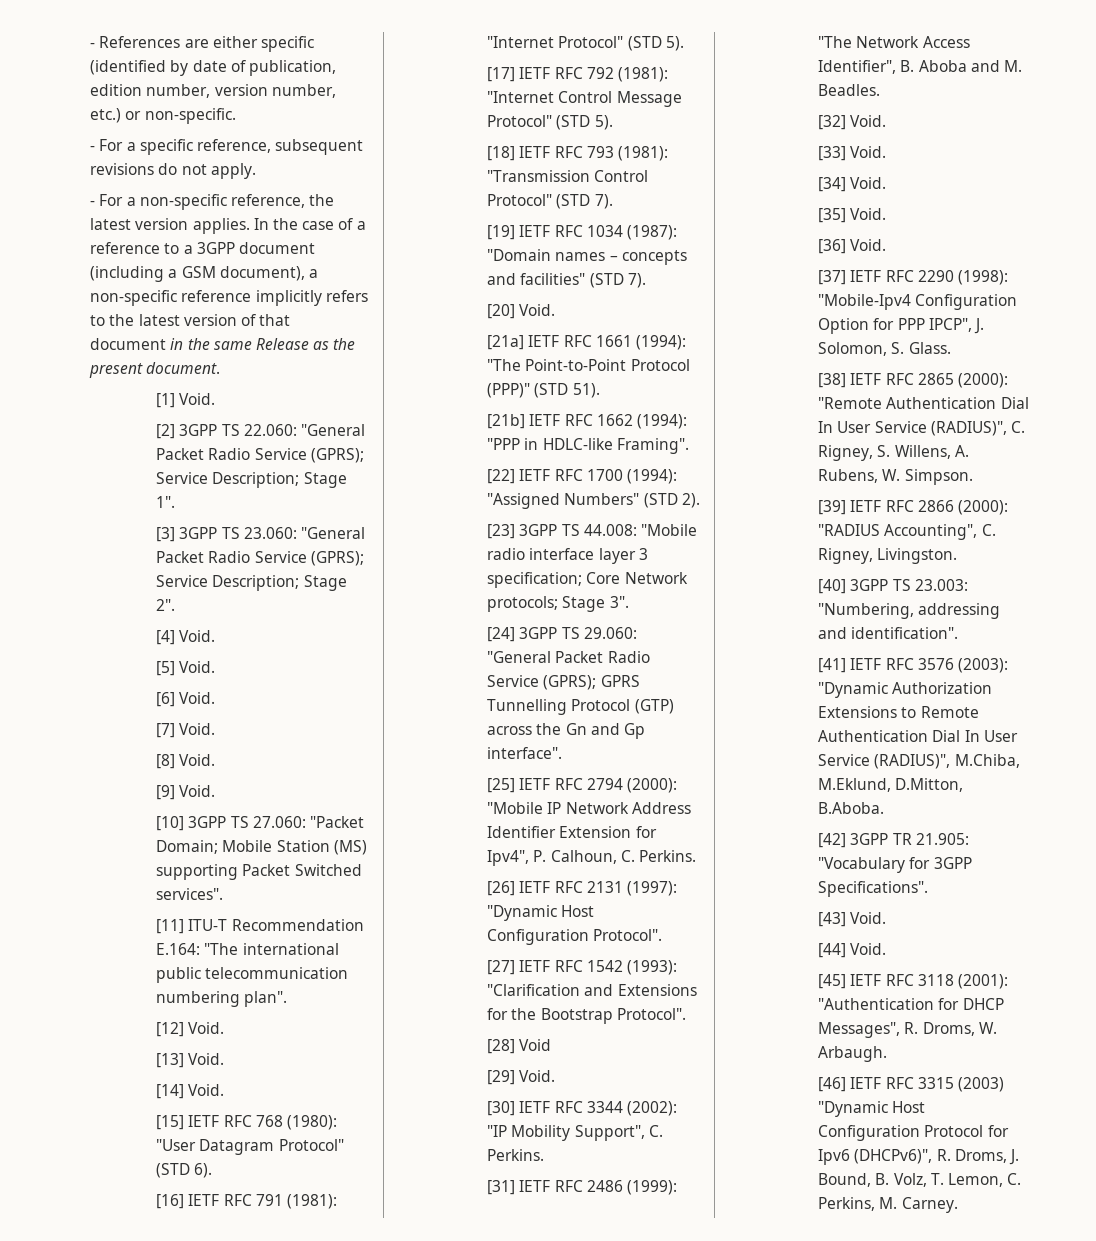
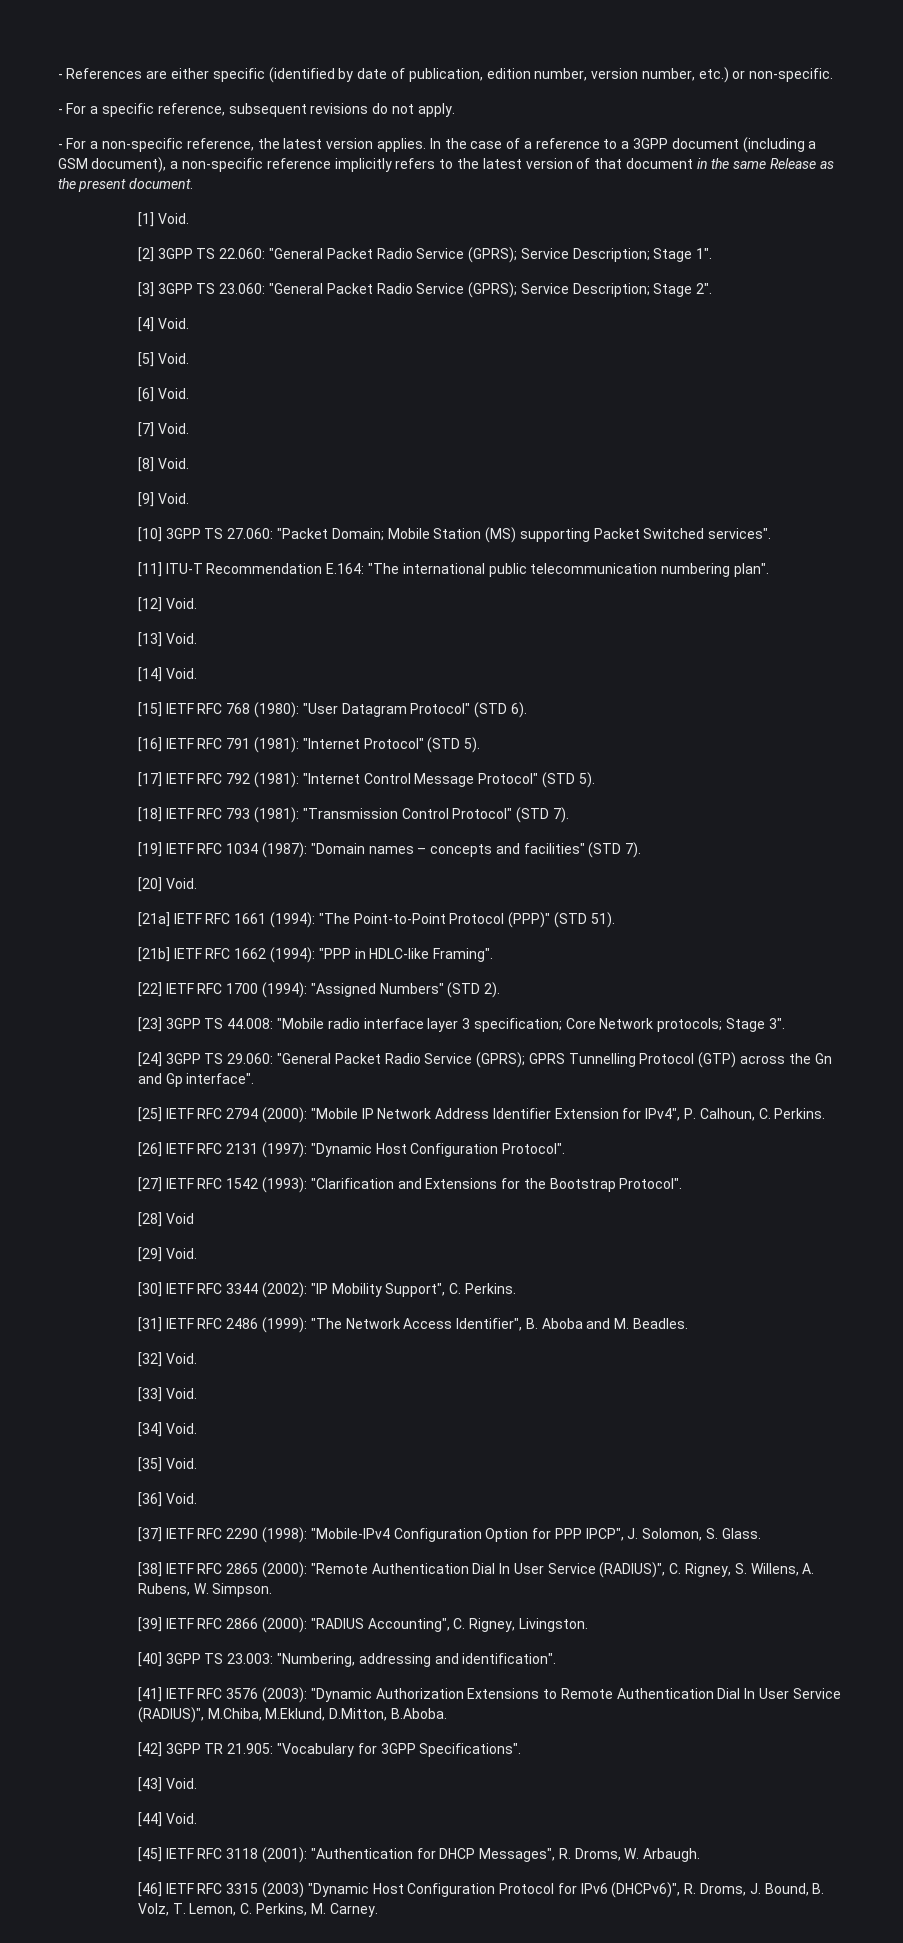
[487,850,530,866] Ipv4", -> [645,1108,681,1121] IPv4",
[818,294,912,310] "Mobile-Ipv4 -> [310,1528,390,1539] "Mobile-IPv4
[818,1149,851,1165] Ipv6 -> [580,1883,608,1894] IPv6

